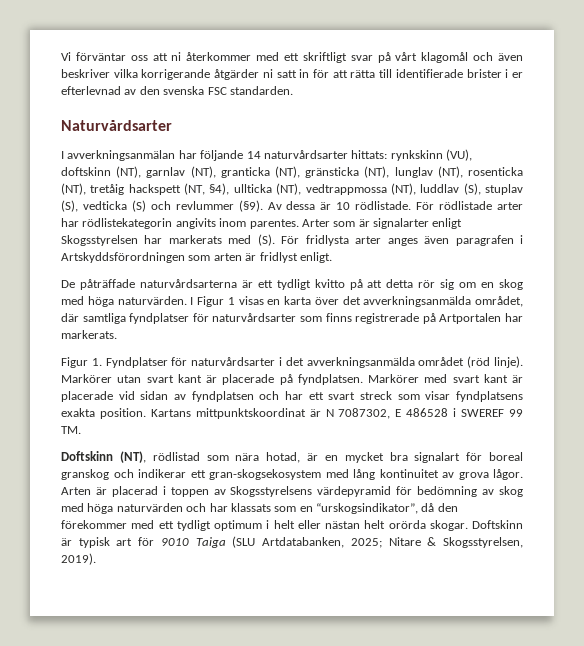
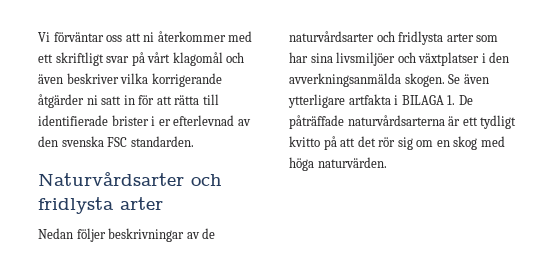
[61,149,472,161] [61,166,523,178] [61,183,523,195] [61,200,523,212] [61,218,463,229] [61,234,523,246] [61,252,332,263] // I avverkningsanmälan har följande 14 naturvårdsarter hittats: rynkskinn (VU), doftskinn (NT), garnlav (NT), granticka (NT), gränsticka (NT), lunglav (NT), rosenticka (NT), tretåig hackspett (NT, §4), ullticka (NT), vedtrappmossa (NT), luddlav (S), stuplav (S), vedticka (S) och revlummer (§9). Av dessa är 10 rödlistade. För rödlistade arter har rödlistekategorin angivits inom parentes. Arter som är signalarter enligt Skogsstyrelsen har markerats med (S). För fridlysta arter anges även paragrafen i Artskyddsförordningen som arten är fridlyst enligt. // -> [191,174,222,186] [38,197,163,214] [38,228,216,242] [289,31,499,45] [289,52,510,66] [289,73,489,87] [288,94,456,108] och fridlysta arter // Nedan följer beskrivningar av de naturvårdsarter och fridlysta arter som har sina livsmiljöer och växtplatser i den avverkningsanmälda skogen. Se även ytterligare artfakta i BILAGA 1.
[386,279,414,288] detta -> [357,136,376,147] det
[190,296,523,307] [61,313,524,324] [61,330,117,339] [61,356,523,368] [61,374,523,385] [61,391,523,402] [61,408,524,419] [61,426,81,434] [61,451,523,463] [61,469,523,480] [61,486,524,497] [61,503,458,514] [61,520,523,531] [61,536,523,548] [61,553,96,565] I Figur 1 visas en karta över det avverkningsanmälda området, där samtliga fyndplatser för naturvårdsarter som finns registrerade på Artportalen har markerats. // Figur 1. Fyndplatser för naturvårdsarter i det avverkningsanmälda området (röd linje). Markörer utan svart kant är placerade på fyndplatsen. Markörer med svart kant är placerade vid sidan av fyndplatsen och har ett svart streck som visar fyndplatsens exakta position. Kartans mittpunktskoordinat är N 7087302, E 486528 i SWEREF 99 TM. // Doftskinn (NT), rödlistad som nära hotad, är en mycket bra signalart för boreal granskog och indikerar ett gran-skogsekosystem med lång kontinuitet av grova lågor. Arten är placerad i toppen av Skogsstyrelsens värdepyramid för bedömning av skog med höga naturvärden och har klassats som en “urskogsindikator”, då den förekommer med ett tydligt optimum i helt eller nästan helt orörda skogar. Doftskinn är typisk art för 9010 Taiga (SLU Artdatabanken, 2025; Nitare & Skogsstyrelsen, 2019). -> (387, 162) none

